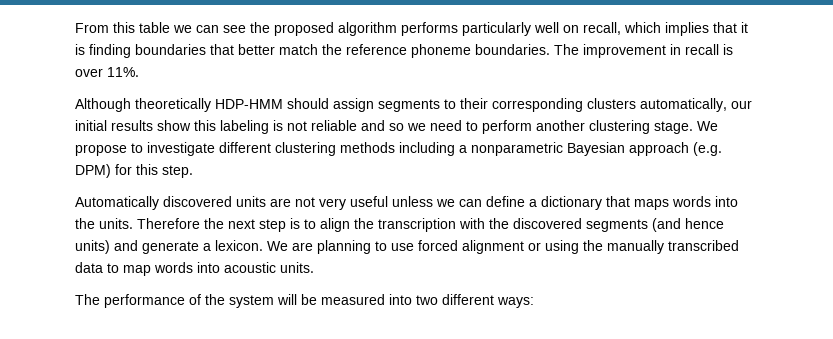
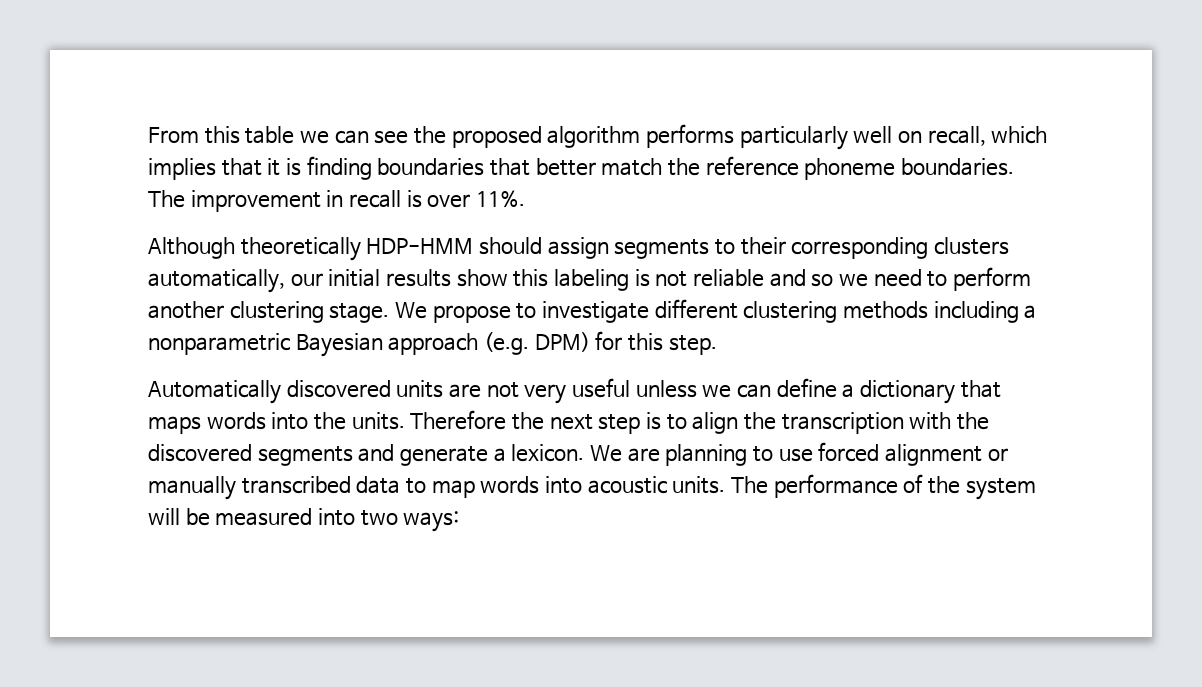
[652,218,724,232] [75,240,110,254] (and hence units) -> (353, 456) none
[545,240,603,254] using the -> (1008, 454) none
(314, 267) // -> (726, 485) none
[442,294,494,305] different -> (398, 518) none

